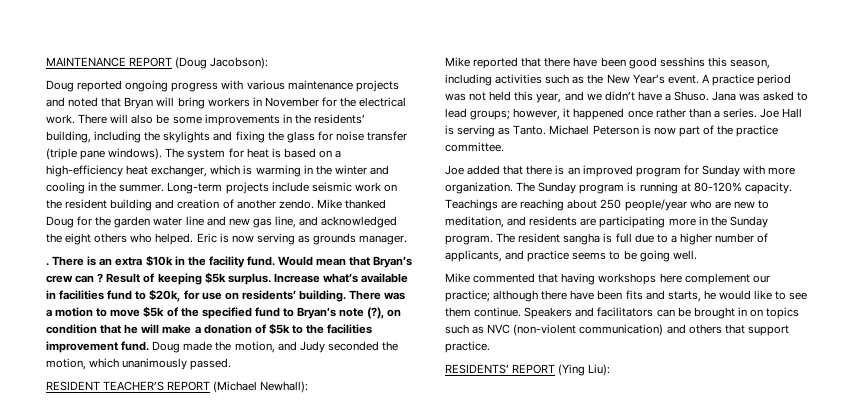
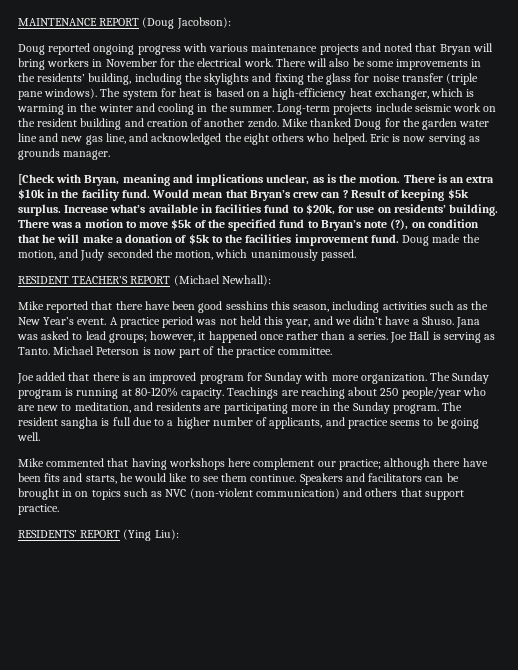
[46,263,49,266] . -> [18,174,401,186] [Check with Bryan, meaning and implications unclear, as is the motion.

